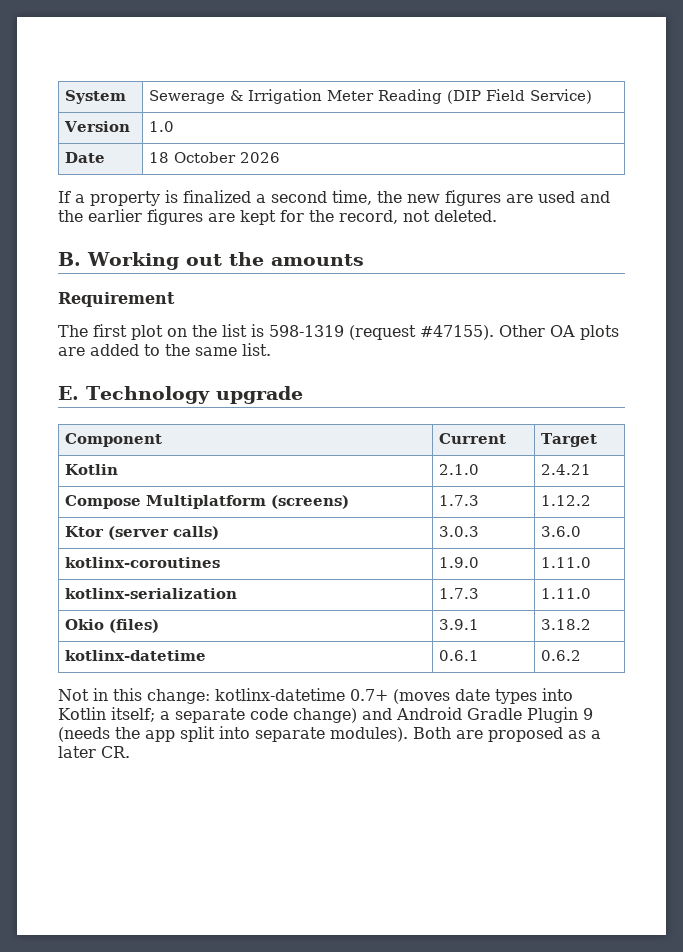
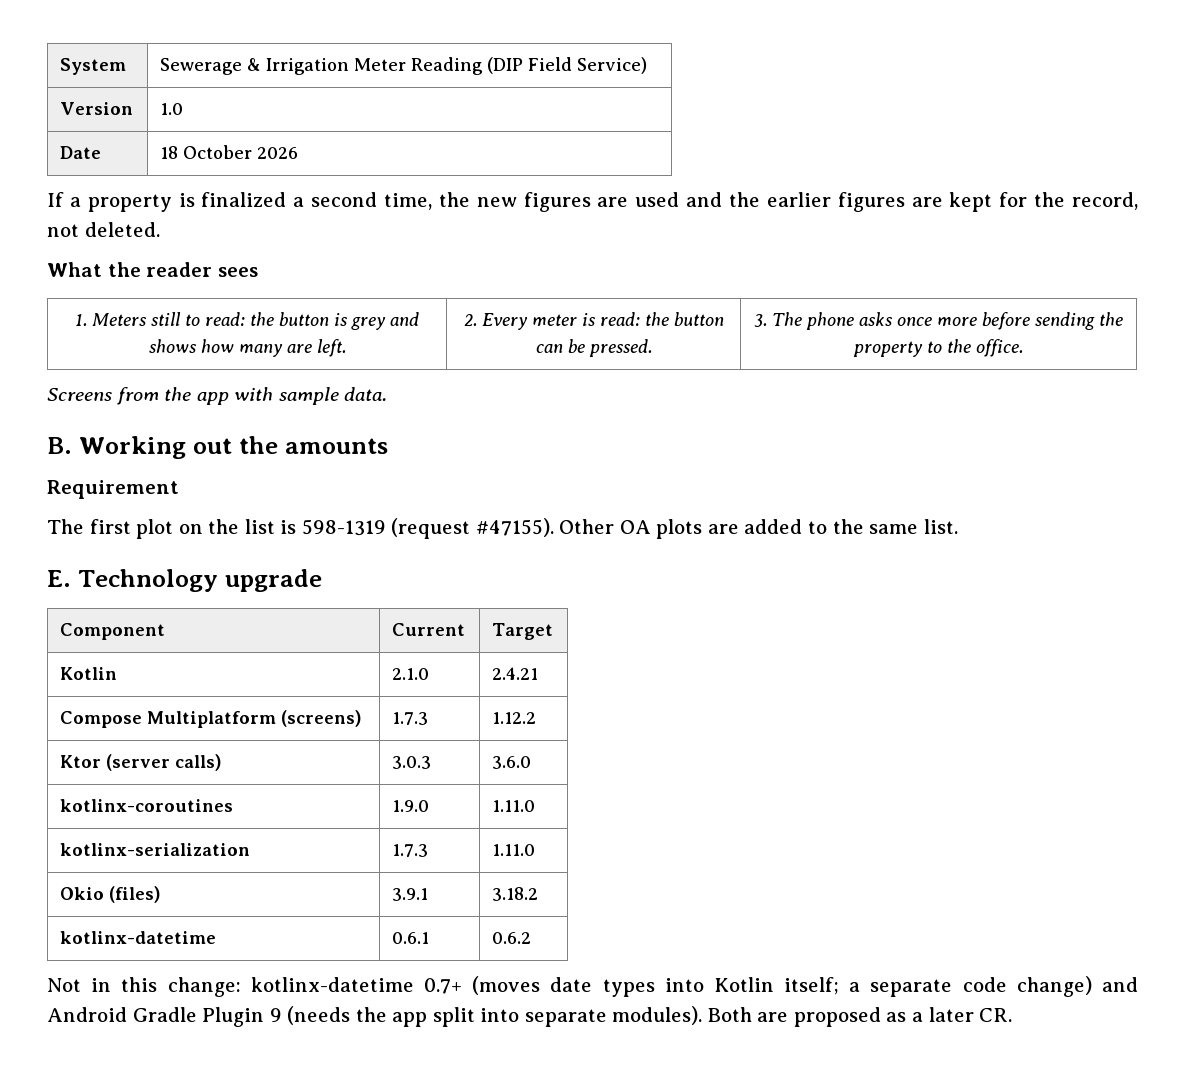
(497, 216) none -> [47,262,258,277] [74,312,419,330] [148,339,346,357] [463,312,724,330] [535,339,652,357] [754,312,1123,330] [853,339,1023,357] [47,387,388,405] // What the reader sees // 1. Meters still to read: the button is grey and shows how many are left. | 2. Every meter is read: the button can be pressed. | 3. The phone asks once more before sending the property to the office. // Screens from the app with sample data.

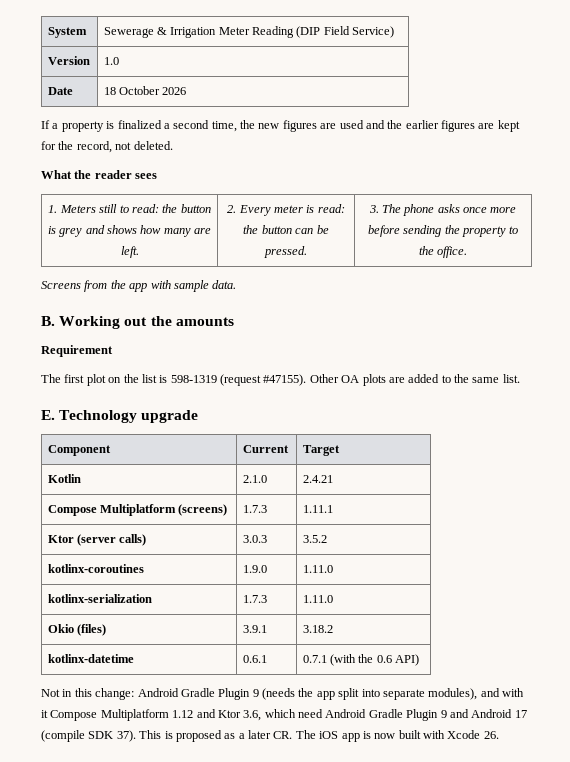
[492,712,537,724] 1.12.2 -> [302,505,333,513] 1.11.1
[492,756,532,769] 3.6.0 -> [302,535,327,543] 3.5.2
[492,932,532,944] 0.6.2 -> [302,654,420,666] 0.7.1 (with the 0.6 API)
[250,976,1138,997] kotlinx-datetime 0.7+ (moves date types into Kotlin itself; a separate code change) and -> (135, 694) none
[612,1006,789,1025] modules). Both are -> [428,688,524,700] [41,709,527,721] [41,730,173,742] modules), and with it Compose Multiplatform 1.12 and Ktor 3.6, which need Android Gradle Plugin 9 and Android 17 (compile SDK 37). This is
(1013, 1015) none -> [295,730,499,742] The iOS app is now built with Xcode 26.

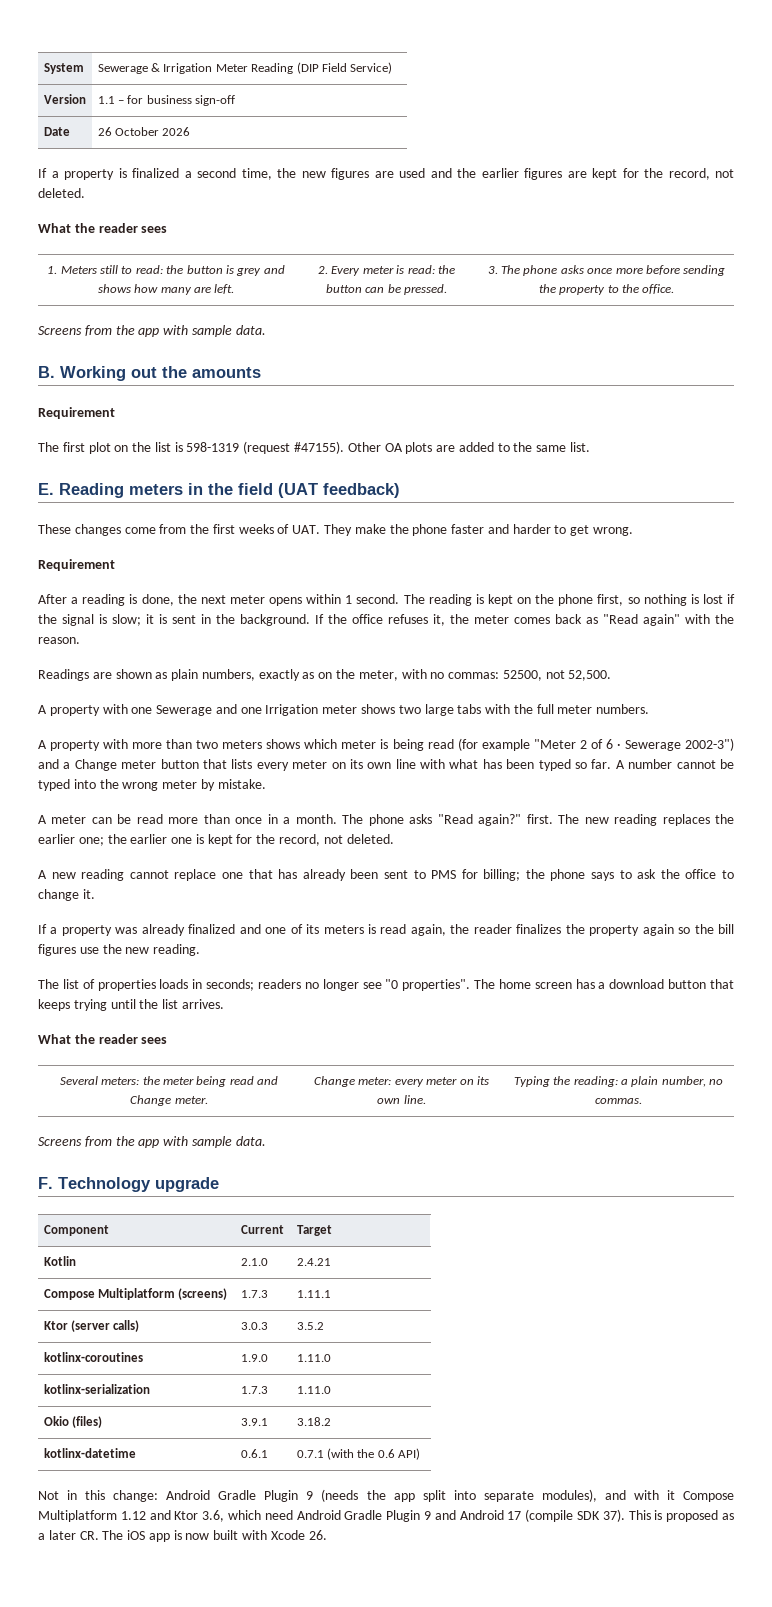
[103,57,119,65] 1.0 -> [97,95,236,106] 1.1 – for business sign-off
[103,87,116,95] 18 -> [97,127,112,136] 26
(55, 415) none -> [59,483,400,498] [38,524,634,536] [38,559,115,571] [38,594,735,606] [38,614,734,626] [38,637,80,644] [38,669,612,681] [38,704,650,716] [38,738,734,751] [38,759,734,771] [38,779,266,791] [38,814,735,826] [38,834,394,846] [38,869,734,881] [38,889,95,901] [38,924,734,936] [38,944,201,956] [38,979,735,991] [38,999,224,1011] [38,1034,168,1044] [59,1076,279,1087] [130,1095,208,1106] [314,1076,489,1087] [377,1095,426,1104] [513,1076,724,1087] [595,1098,642,1104] [38,1136,266,1148] [38,1177,53,1189] Reading meters in the field (UAT feedback) // These changes come from the first weeks of UAT. They make the phone faster and harder to get wrong. // Requirement // After a reading is done, the next meter opens within 1 second. The reading is kept on the phone first, so nothing is lost if the signal is slow; it is sent in the background. If the office refuses it, the meter comes back as "Read again" with the reason. // Readings are shown as plain numbers, exactly as on the meter, with no commas: 52500, not 52,500. // A property with one Sewerage and one Irrigation meter shows two large tabs with the full meter numbers. // A property with more than two meters shows which meter is being read (for example "Meter 2 of 6 · Sewerage 2002-3") and a Change meter button that lists every meter on its own line with what has been typed so far. A number cannot be typed into the wrong meter by mistake. // A meter can be read more than once in a month. The phone asks "Read again?" first. The new reading replaces the earlier one; the earlier one is kept for the record, not deleted. // A new reading cannot replace one that has already been sent to PMS for billing; the phone says to ask the office to change it. // If a property was already finalized and one of its meters is read again, the reader finalizes the property again so the bill figures use the new reading. // The list of properties loads in seconds; readers no longer see "0 properties". The home screen has a download button that keeps trying until the list arrives. // What the reader sees // Several meters: the meter being read and Change meter. | Change meter: every meter on its own line. | Typing the reading: a plain number, no commas. // Screens from the app with sample data. // F.

